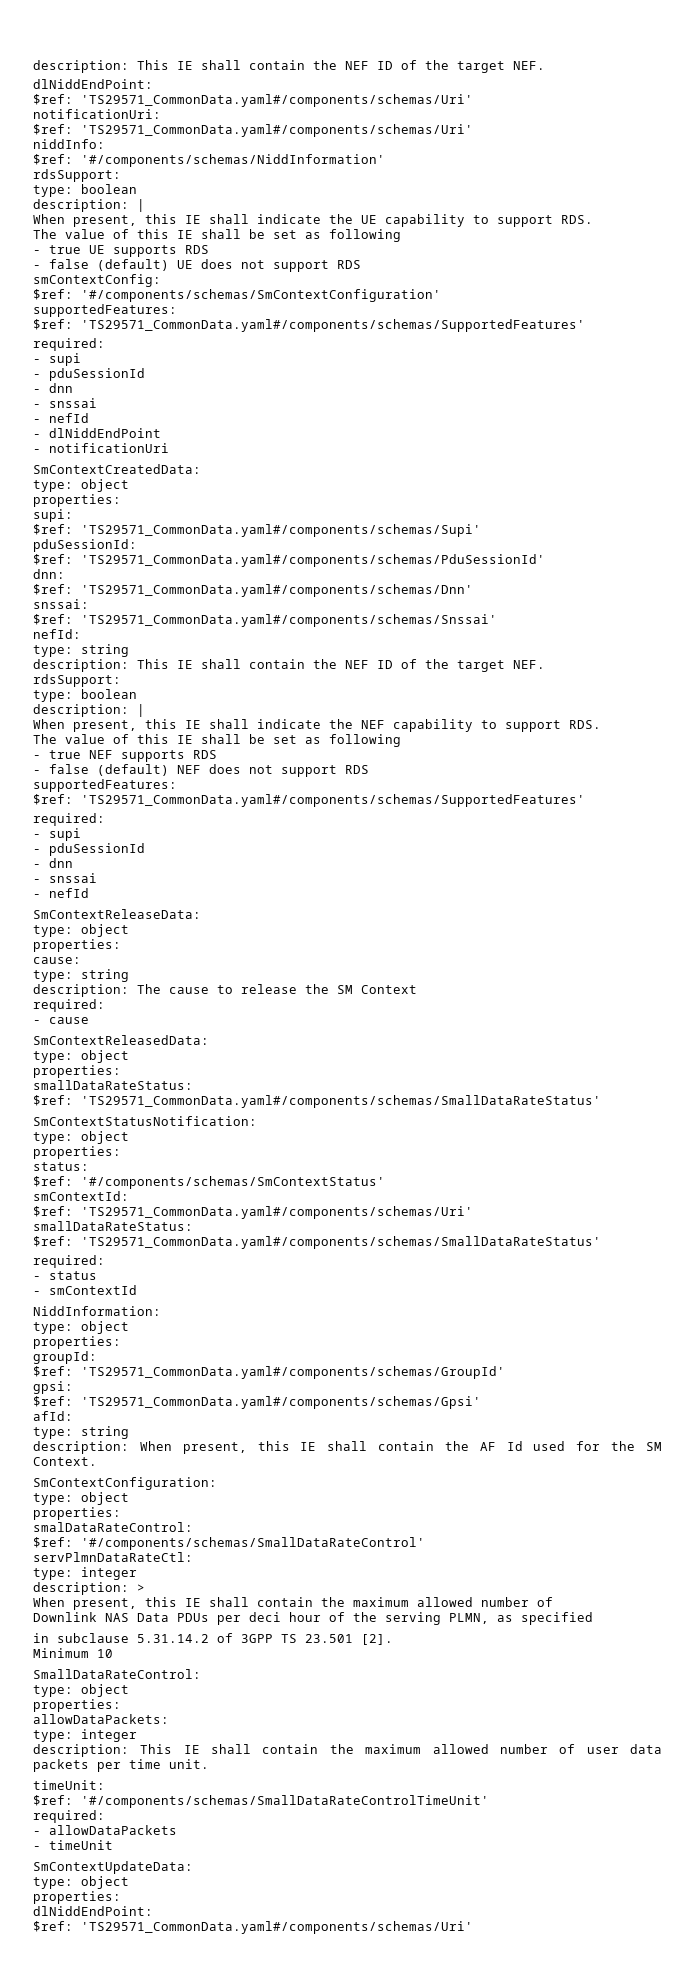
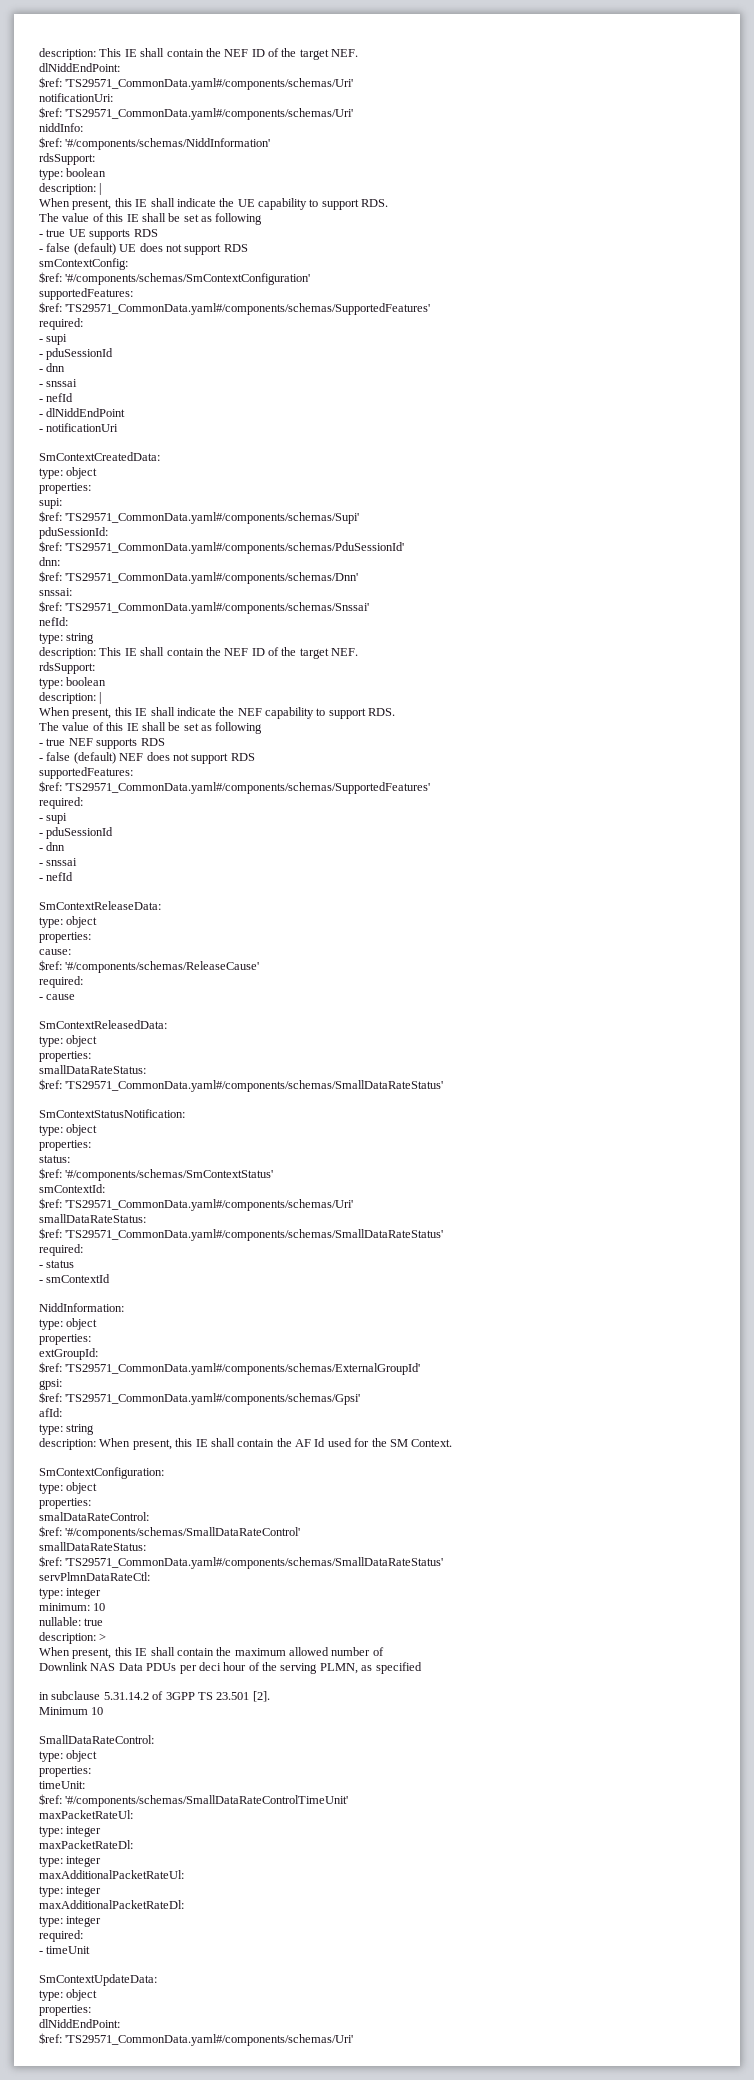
[33,969,129,982] [33,984,417,997] type: string // description: The cause to release the SM Context -> [39,960,260,973] $ref: '#/components/schemas/ReleaseCause'
[33,1351,97,1364] [33,1366,505,1379] groupId: // $ref: 'TS29571_CommonData.yaml#/components/schemas/GroupId' -> [39,1348,98,1360] [39,1362,421,1375] extGroupId: // $ref: 'TS29571_CommonData.yaml#/components/schemas/ExternalGroupId'
(425, 1543) none -> [39,1542,146,1551] [39,1556,444,1569] // smallDataRateStatus: // $ref: 'TS29571_CommonData.yaml#/components/schemas/SmallDataRateStatus'
(137, 1573) none -> [39,1603,106,1611] [39,1617,104,1626] // minimum: 10 // nullable: true
[33,1714,169,1724] [33,1729,137,1742] [33,1744,663,1757] [33,1759,209,1772] [33,1780,105,1790] [33,1795,489,1808] [33,1810,105,1823] [33,1825,177,1835] allowDataPackets: // type: integer // description: This IE shall contain the maximum allowed number of user data packets per time unit. // timeUnit: // $ref: '#/components/schemas/SmallDataRateControlTimeUnit' // required: // - allowDataPackets -> [39,1781,85,1789] [39,1794,349,1807] [39,1810,133,1819] [39,1826,102,1837] [39,1840,133,1849] [39,1856,102,1867] [39,1870,184,1879] [39,1886,102,1897] [39,1900,184,1909] [39,1916,102,1927] [39,1930,83,1942] timeUnit: // $ref: '#/components/schemas/SmallDataRateControlTimeUnit' // maxPacketRateUl: // type: integer // maxPacketRateDl: // type: integer // maxAdditionalPacketRateUl: // type: integer // maxAdditionalPacketRateDl: // type: integer // required:

